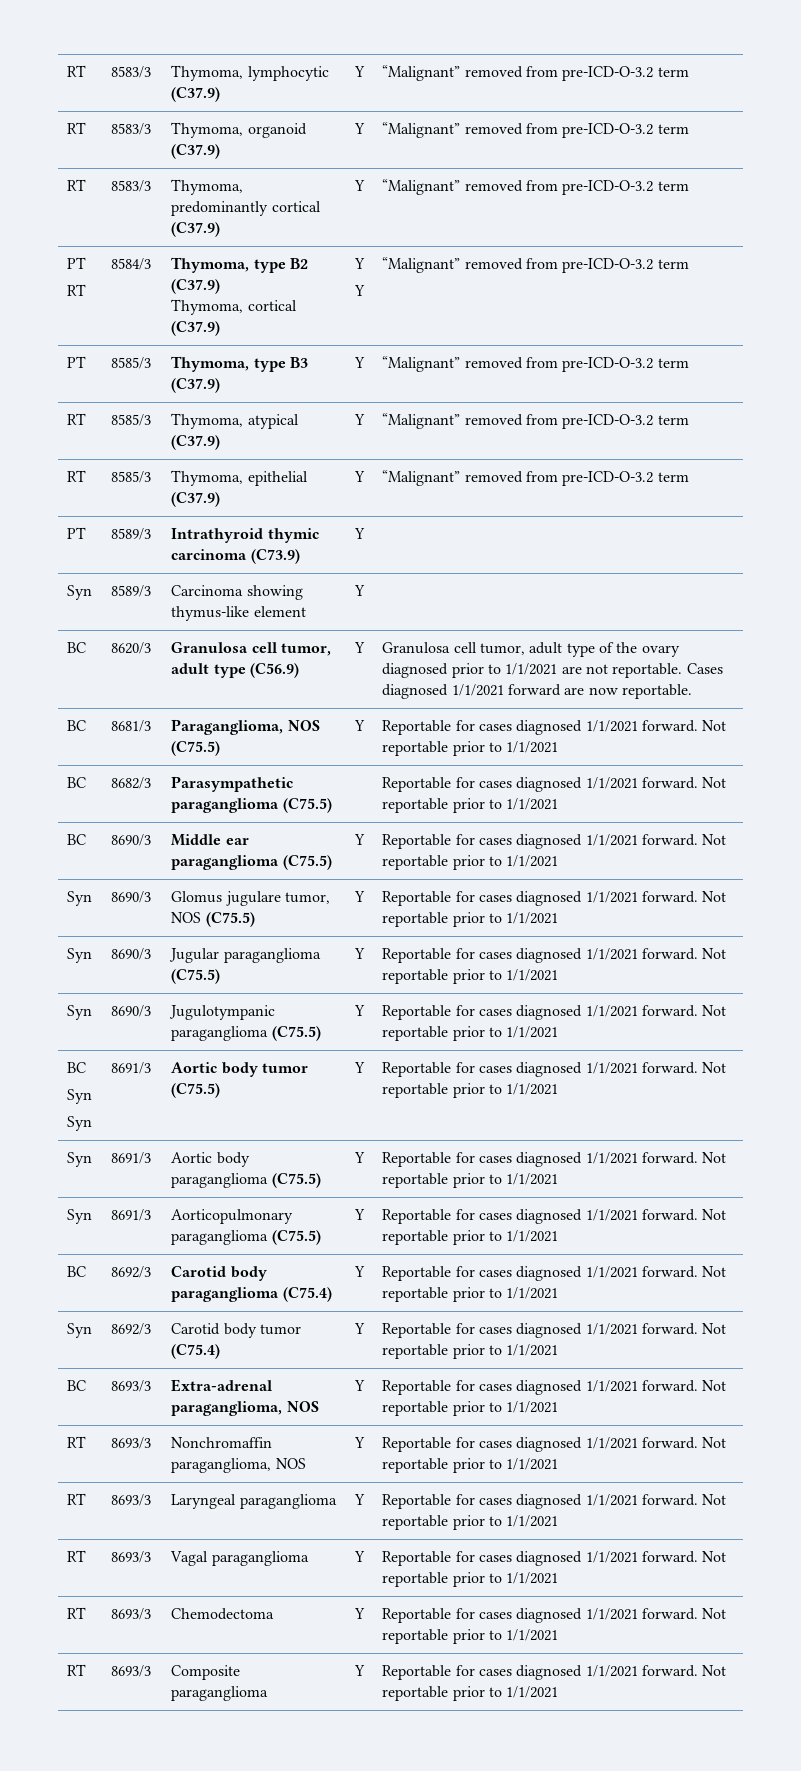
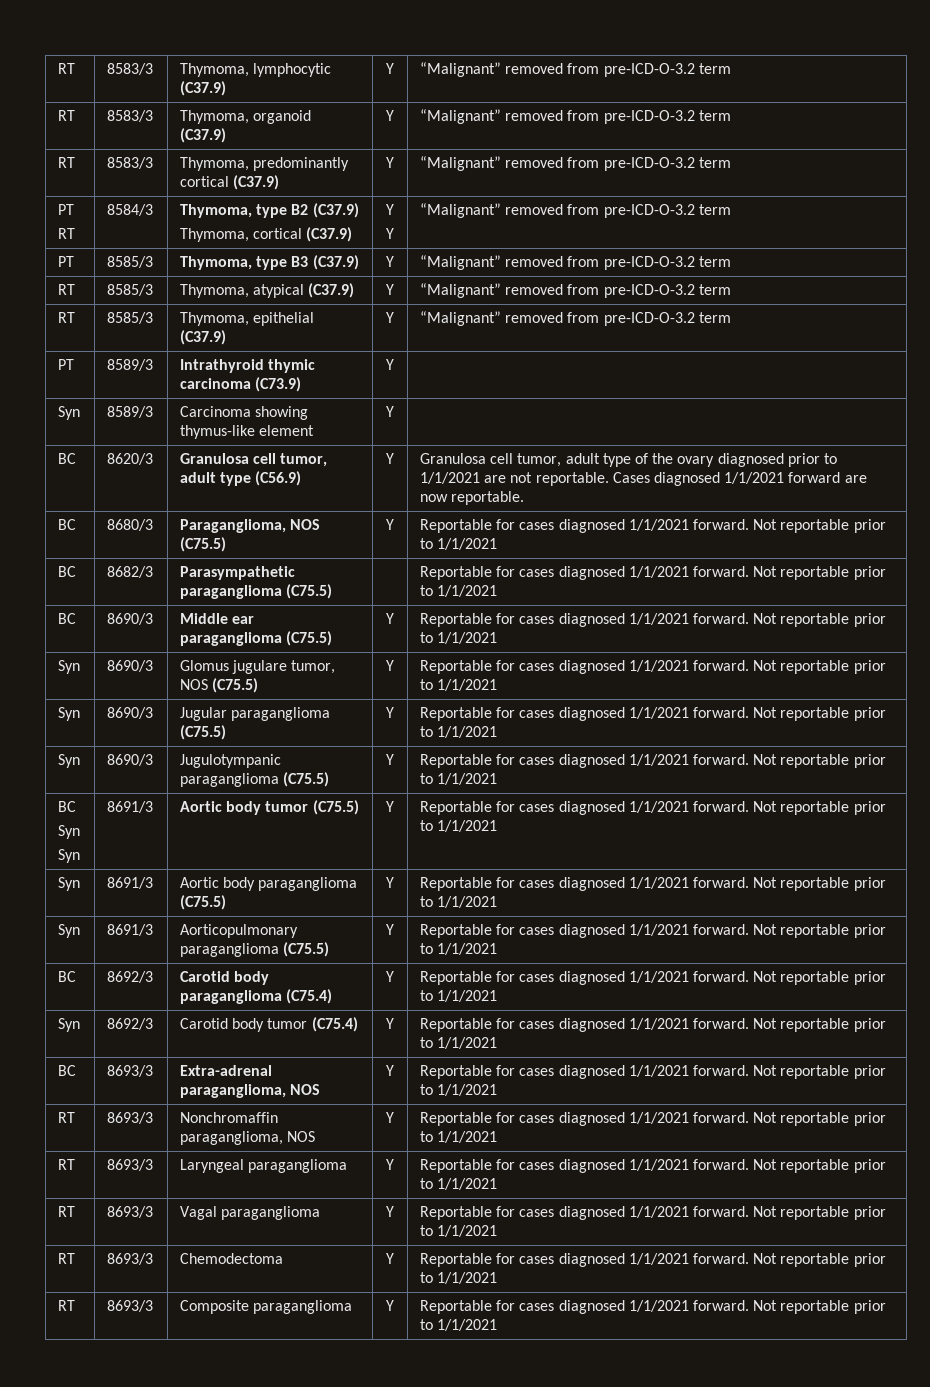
[111,720,152,732] 8681/3 -> [107,519,154,531] 8680/3

